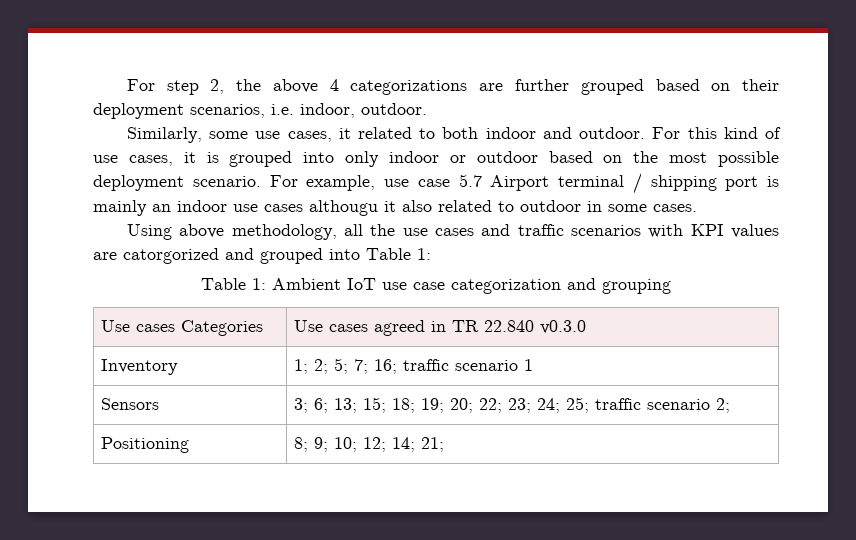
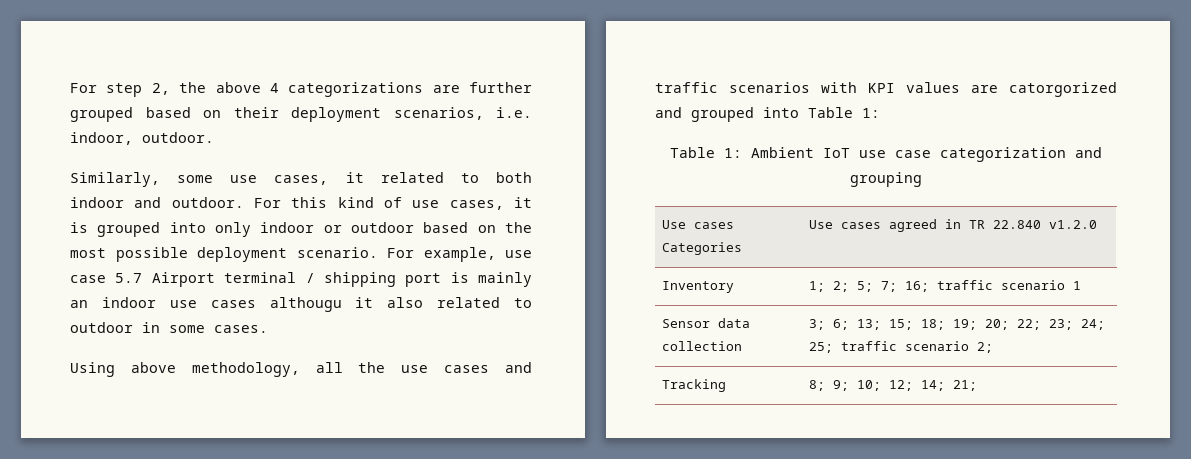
[539,320,586,334] v0.3.0 -> [1048,220,1097,229] v1.2.0
[100,398,159,410] Sensors -> [661,318,750,328] [661,341,742,351] Sensor data collection
[100,437,189,453] Positioning -> [661,379,726,392] Tracking

